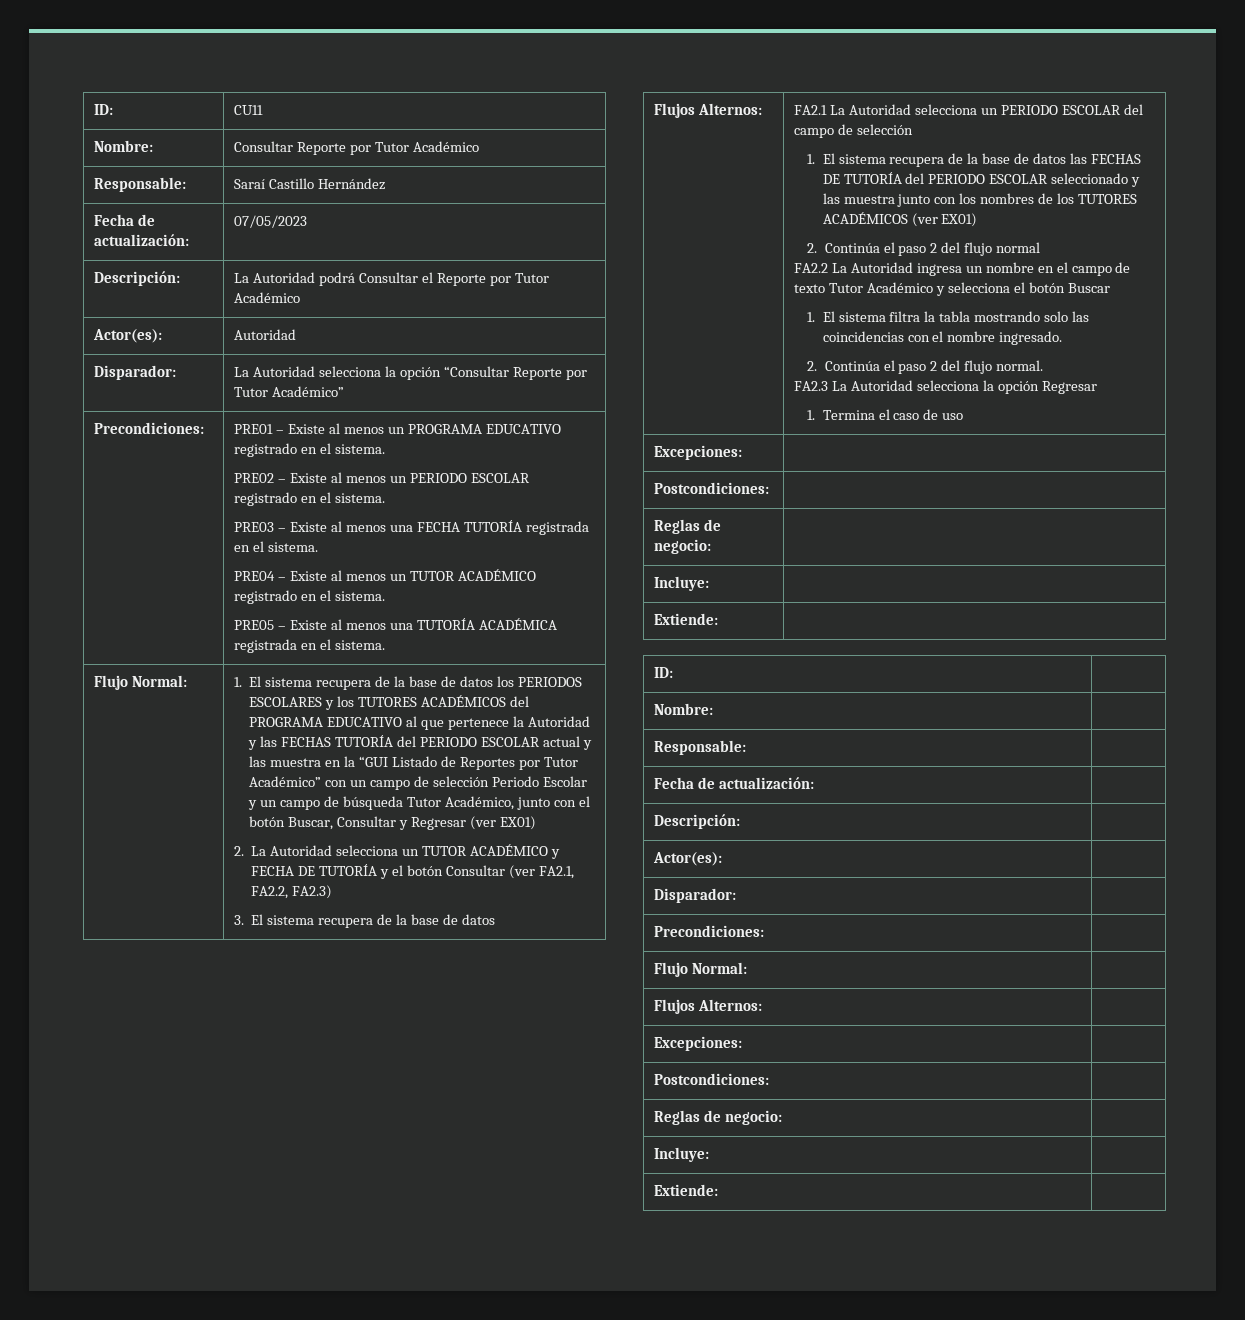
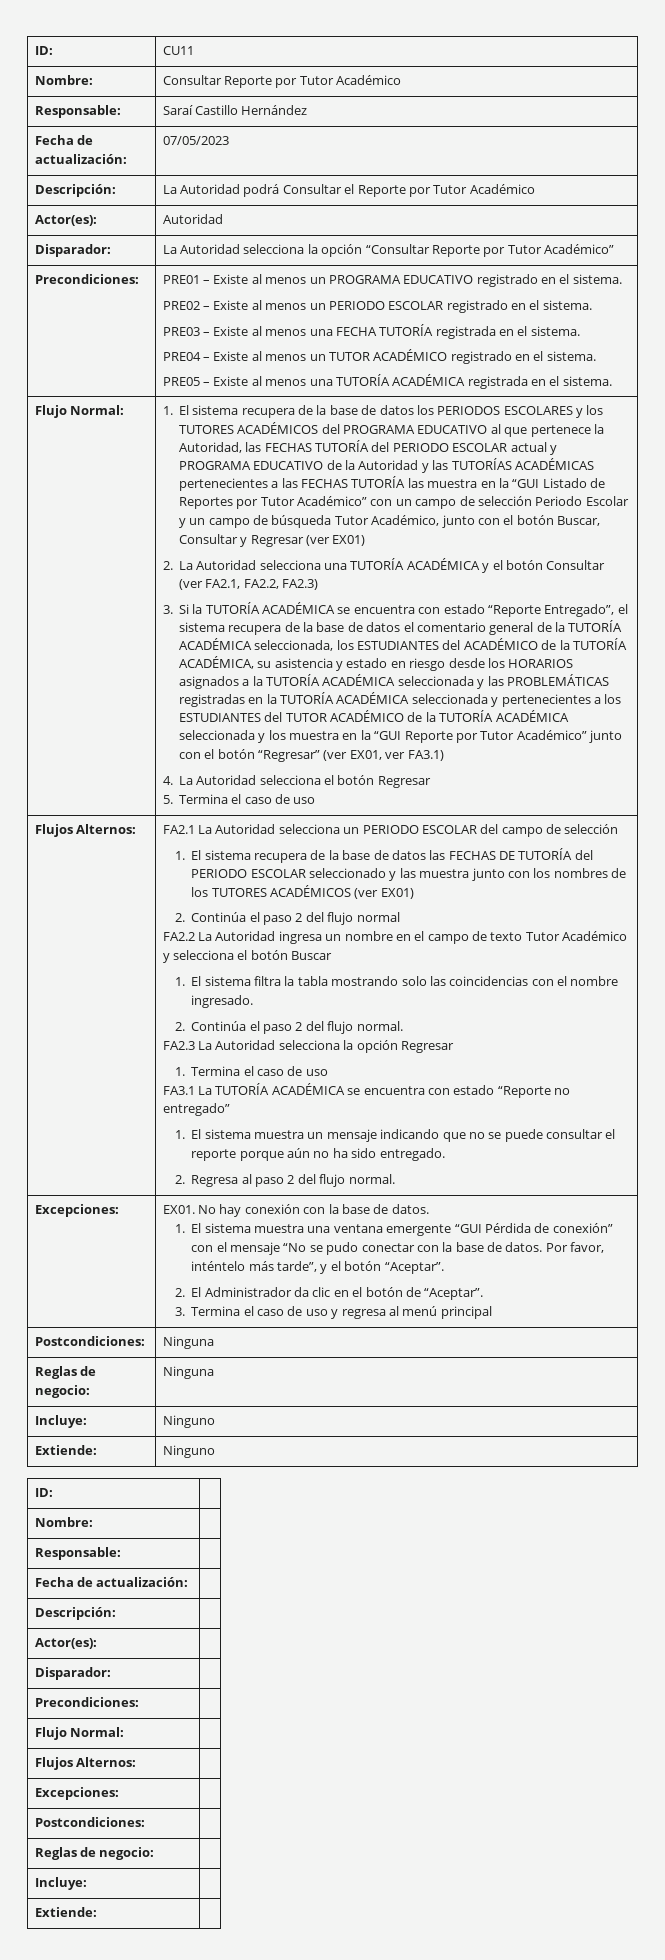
[527,716,590,727] [248,740,258,750] Autoridad y -> [178,442,242,453] Autoridad,
(592, 745) none -> [178,458,594,473] [178,476,406,491] PROGRAMA EDUCATIVO de la Autoridad y las TUTORÍAS ACADÉMICAS pertenecientes a las FECHAS TUTORÍA
[402,844,560,859] [251,864,378,876] un TUTOR ACADÉMICO y FECHA DE TUTORÍA -> [324,558,480,570] una TUTORÍA ACADÉMICA
[251,914,495,928] El sistema recupera de la base de datos -> [178,602,628,617] [178,620,623,635] [178,638,627,651] [178,656,574,671] [178,674,609,689] [178,692,622,707] [178,710,569,722] [178,730,623,743] [178,749,444,762] [162,775,431,788] [162,794,316,804] Si la TUTORÍA ACADÉMICA se encuentra con estado “Reporte Entregado”, el sistema recupera de la base de datos el comentario general de la TUTORÍA ACADÉMICA seleccionada, los ESTUDIANTES del ACADÉMICO de la TUTORÍA ACADÉMICA, su asistencia y estado en riesgo desde los HORARIOS asignados a la TUTORÍA ACADÉMICA seleccionada y las PROBLEMÁTICAS registradas en la TUTORÍA ACADÉMICA seleccionada y pertenecientes a los ESTUDIANTES del TUTOR ACADÉMICO de la TUTORÍA ACADÉMICA seleccionada y los muestra en la “GUI Reporte por Tutor Académico” junto con el botón “Regresar” (ver EX01, ver FA3.1) // 4. La Autoridad selecciona el botón Regresar // 5. Termina el caso de uso
[654,445,743,460] [654,482,770,494] [654,519,722,534] [654,539,712,554] [654,576,710,591] [654,613,719,625] // Excepciones: | // Postcondiciones: | // Reglas de negocio: | // Incluye: | // Extiende: | -> [162,1083,571,1098] [162,1103,230,1116] [175,1129,616,1142] [191,1148,445,1161] [175,1174,395,1187] [34,1204,119,1217] [162,1204,429,1217] [175,1223,613,1236] [191,1242,605,1255] [191,1261,444,1274] [175,1287,484,1300] [175,1306,492,1319] [34,1336,145,1346] [162,1336,214,1349] [34,1366,97,1379] [34,1385,90,1398] [162,1366,214,1379] [34,1415,87,1428] [162,1415,215,1428] [34,1445,97,1455] [162,1445,215,1458] // FA3.1 La TUTORÍA ACADÉMICA se encuentra con estado “Reporte no entregado” // 1. El sistema muestra un mensaje indicando que no se puede consultar el reporte porque aún no ha sido entregado. // 2. Regresa al paso 2 del flujo normal. // Excepciones: | EX01. No hay conexión con la base de datos. // 1. El sistema muestra una ventana emergente “GUI Pérdida de conexión” con el mensaje “No se pudo conectar con la base de datos. Por favor, inténtelo más tarde”, y el botón “Aceptar”. // 2. El Administrador da clic en el botón de “Aceptar”. // 3. Termina el caso de uso y regresa al menú principal // Postcondiciones: | Ninguna // Reglas de negocio: | Ninguna // Incluye: | Ninguno // Extiende: | Ninguno

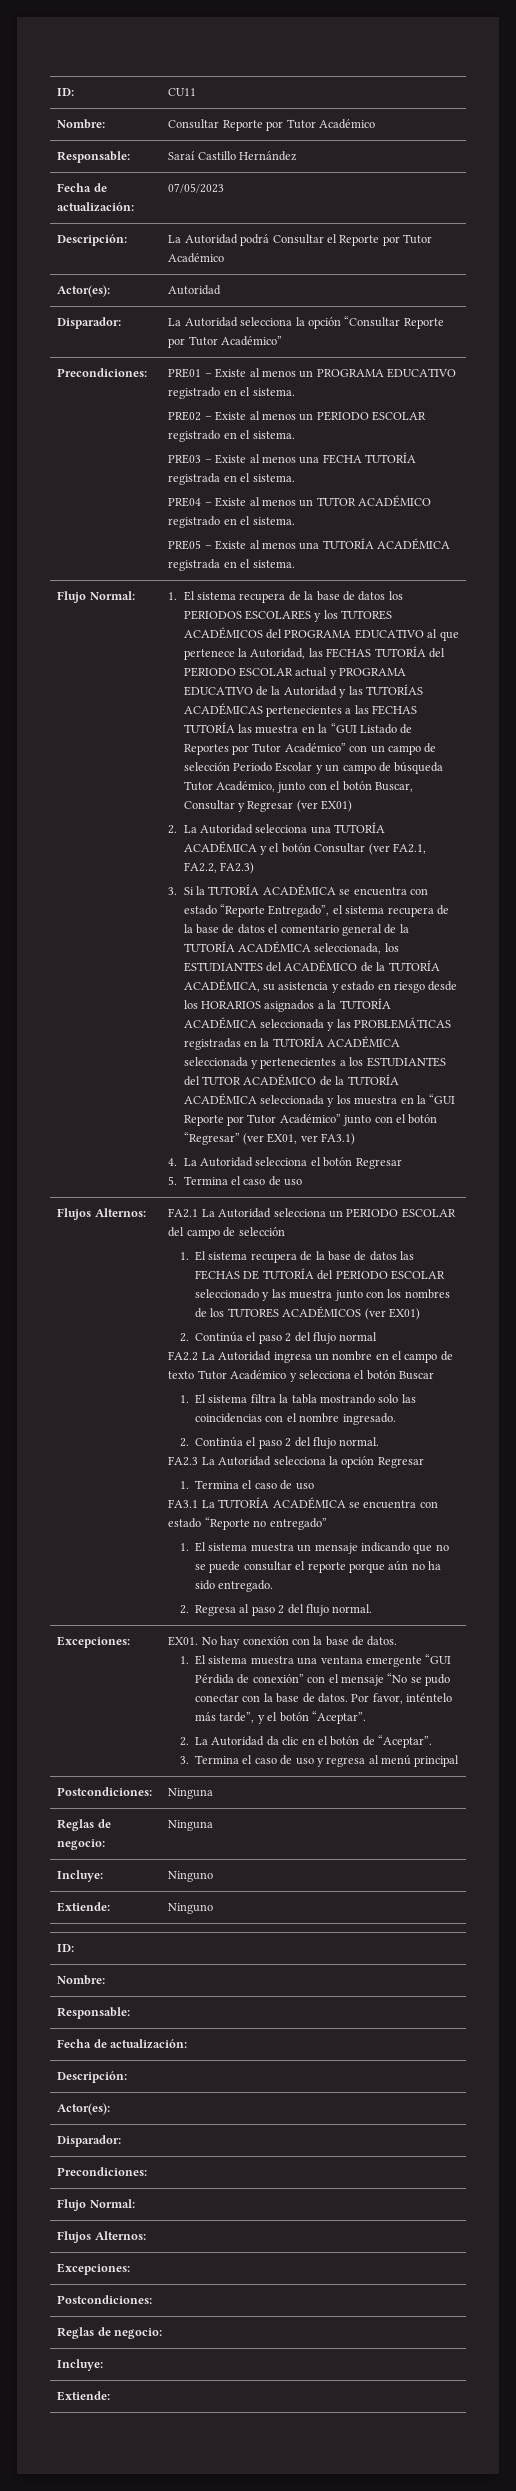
[191,1287,292,1297] El Administrador -> [195,1736,265,1746] La Autoridad

